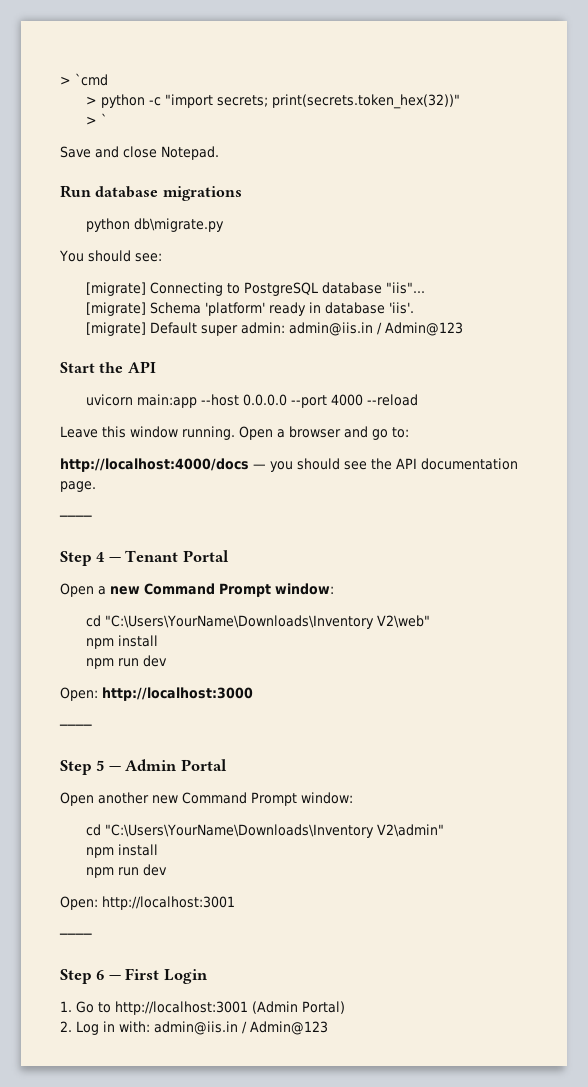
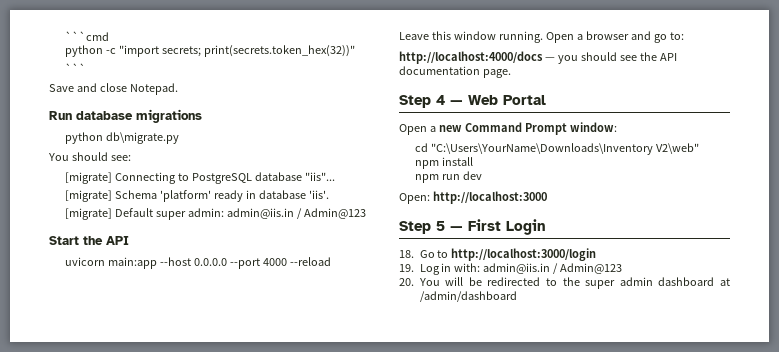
[60,73,108,86] [86,96,98,105] > `cmd // > -> [65,31,110,41] ```cmd //
[86,113,108,125] > ` -> [65,63,87,73] ```
[59,515,92,521] // ──── -> (511, 73) none
[125,550,179,562] Tenant -> [468,95,498,105] Web
[59,724,92,730] // ──── -> (547, 197) none
[125,759,227,771] [60,792,353,806] [86,824,445,838] [86,844,159,858] [86,864,168,878] [60,896,235,910] [59,933,92,939] [60,969,121,984] Admin Portal // Open another new Command Prompt window: // cd "C:\Users\YourName\Downloads\Inventory V2\admin" // npm install // npm run dev // Open: http://localhost:3001 // ──── // Step 6 — -> (463, 228) none
[60,1001,72,1012] 1. -> [399,250,414,258] 18.
[115,1001,345,1015] [60,1021,72,1032] http://localhost:3001 (Admin Portal) // 2. -> [451,248,597,261] [399,264,414,272] http://localhost:3000/login // 19.
(328, 1028) none -> [399,277,730,289] [419,291,517,302] // 20. You will be redirected to the super admin dashboard at /admin/dashboard

